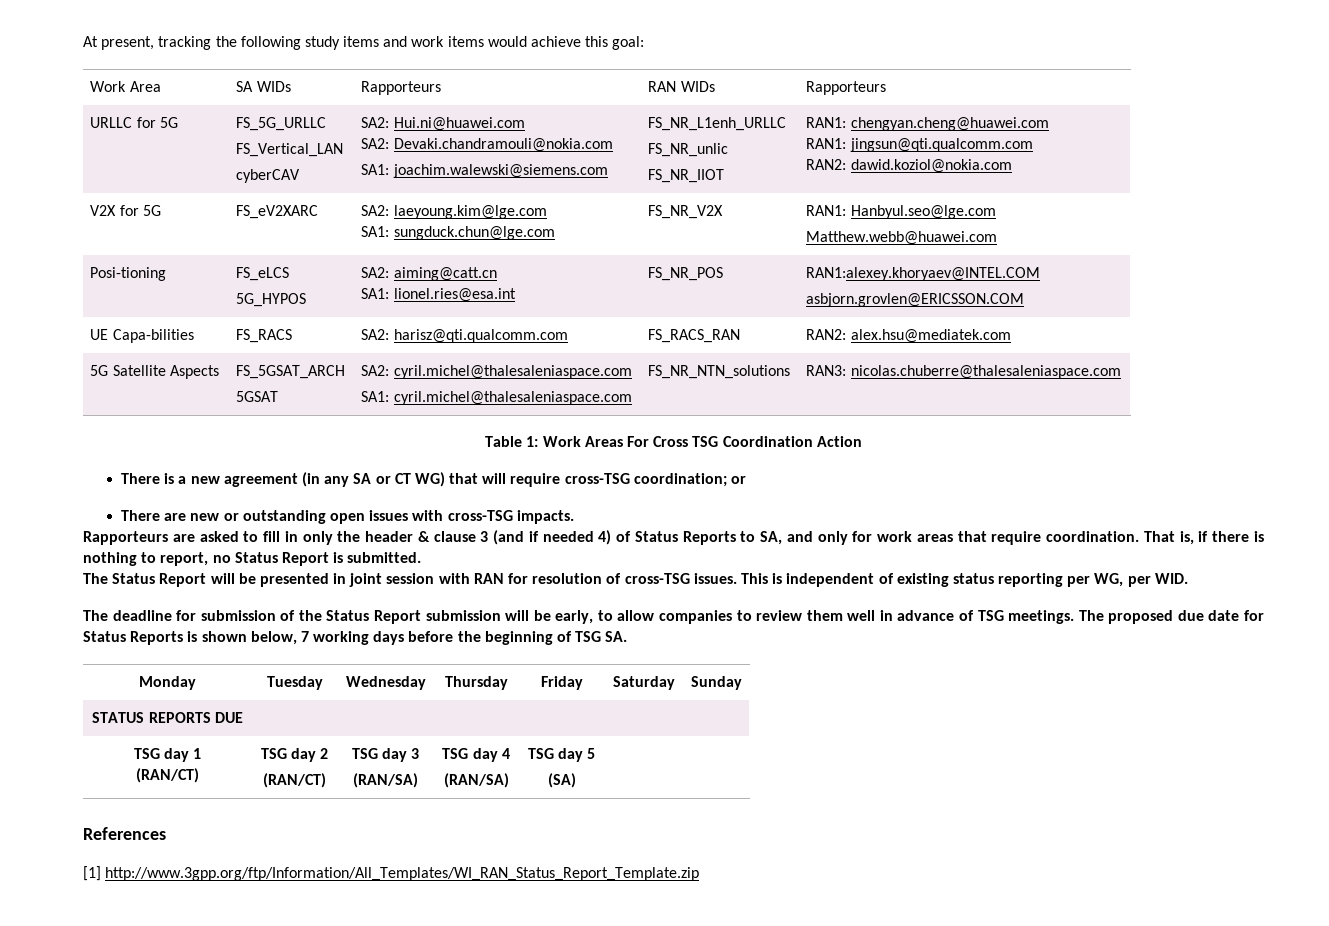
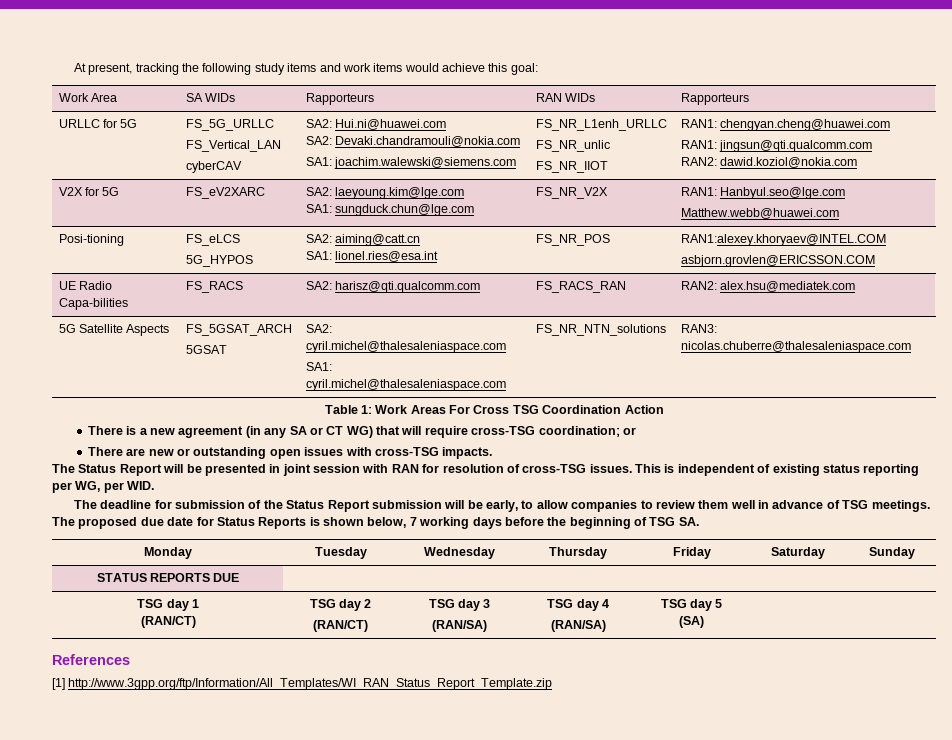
(109, 334) none -> [78,281,112,290] Radio
[83,530,1264,545] [83,552,422,566] // Rapporteurs are asked to fill in only the header & clause 3 (and if needed 4) of Status Reports to SA, and only for work areas that require coordination. That is, if there is nothing to report, no Status Report is submitted. -> (493, 453) none

